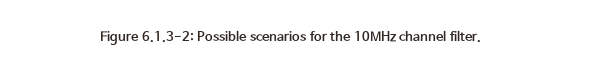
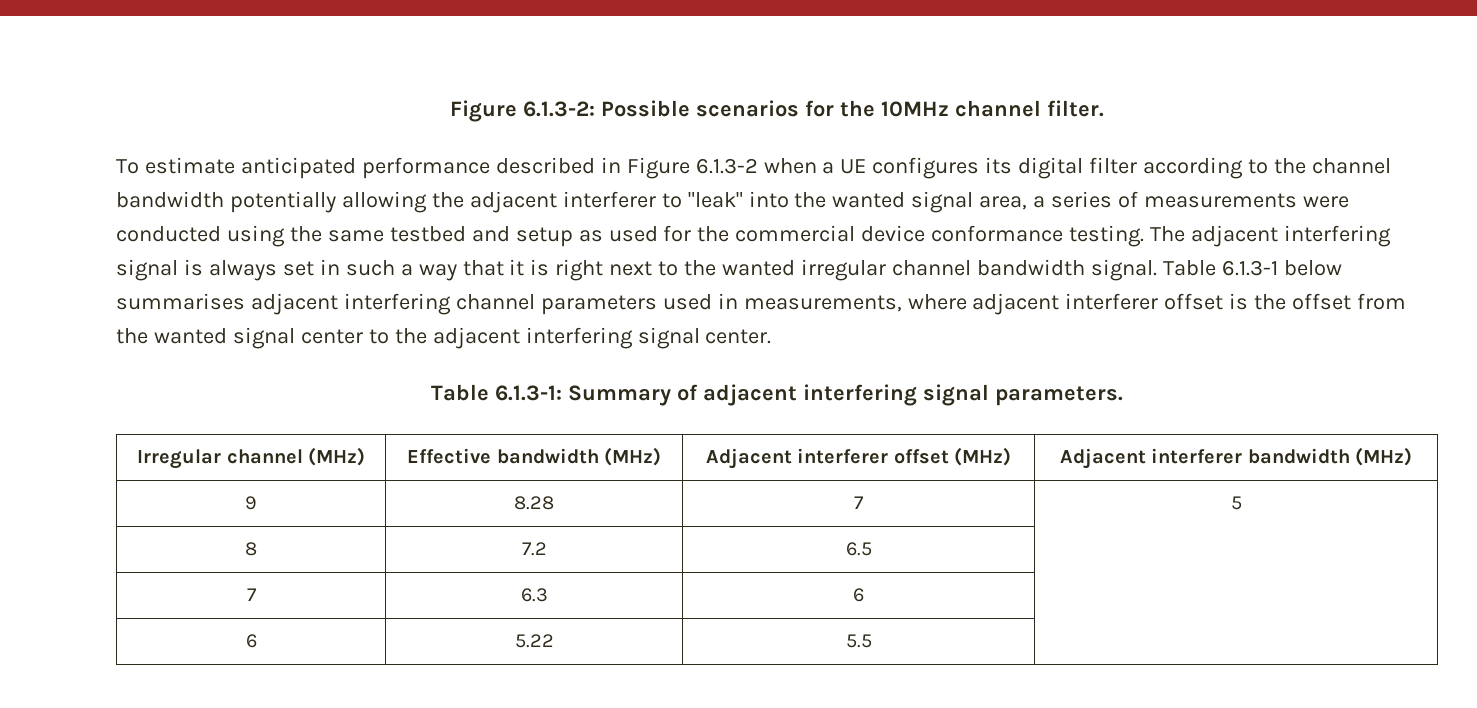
(481, 36) none -> [116,157,1391,179] [116,191,1349,213] [116,225,1391,247] [116,259,1342,281] [116,293,1407,315] [116,327,772,349] [431,384,1123,406] [137,447,365,469] [407,447,661,466] [705,447,1012,469] [1059,447,1413,469] [245,496,257,510] [514,496,554,510] [854,496,864,509] [1230,496,1242,510] [245,542,257,556] [521,542,547,556] [845,542,872,556] [246,588,257,601] [520,588,548,602] [853,588,864,602] [245,634,257,648] [514,634,554,648] [845,634,872,648] // To estimate anticipated performance described in Figure 6.1.3-2 when a UE configures its digital filter according to the channel bandwidth potentially allowing the adjacent interferer to "leak" into the wanted signal area, a series of measurements were conducted using the same testbed and setup as used for the commercial device conformance testing. The adjacent interfering signal is always set in such a way that it is right next to the wanted irregular channel bandwidth signal. Table 6.1.3-1 below summarises adjacent interfering channel parameters used in measurements, where adjacent interferer offset is the offset from the wanted signal center to the adjacent interfering signal center. // Table 6.1.3-1: Summary of adjacent interfering signal parameters. // Irregular channel (MHz) | Effective bandwidth (MHz) | Adjacent interferer offset (MHz) | Adjacent interferer bandwidth (MHz) // 9 | 8.28 | 7 | 5 // 8 | 7.2 | 6.5 | // 7 | 6.3 | 6 | // 6 | 5.22 | 5.5 |

